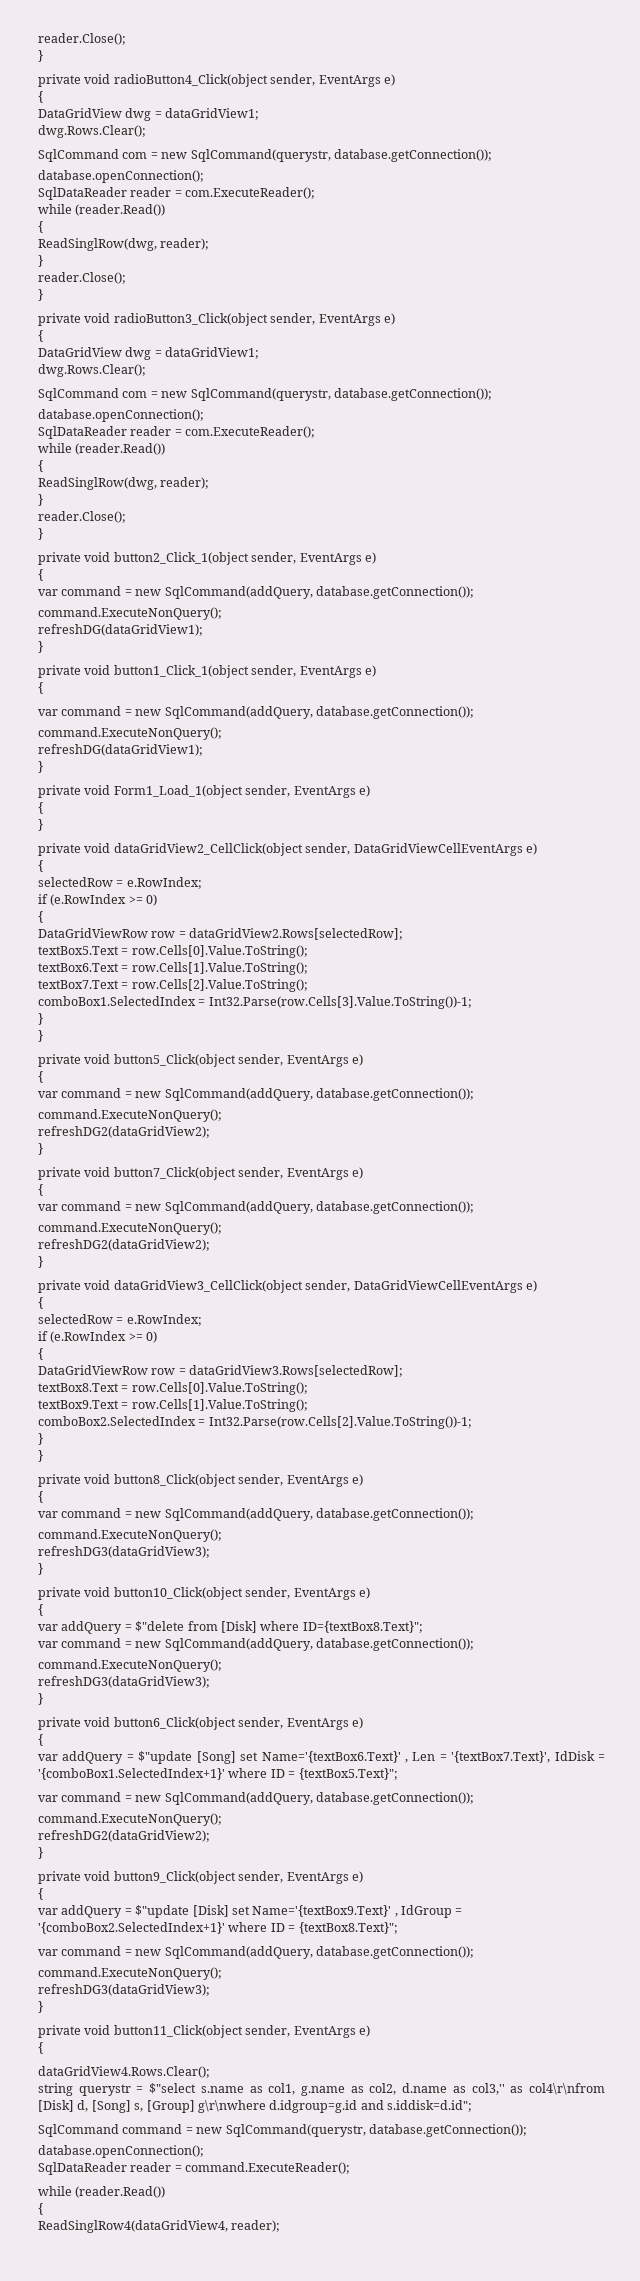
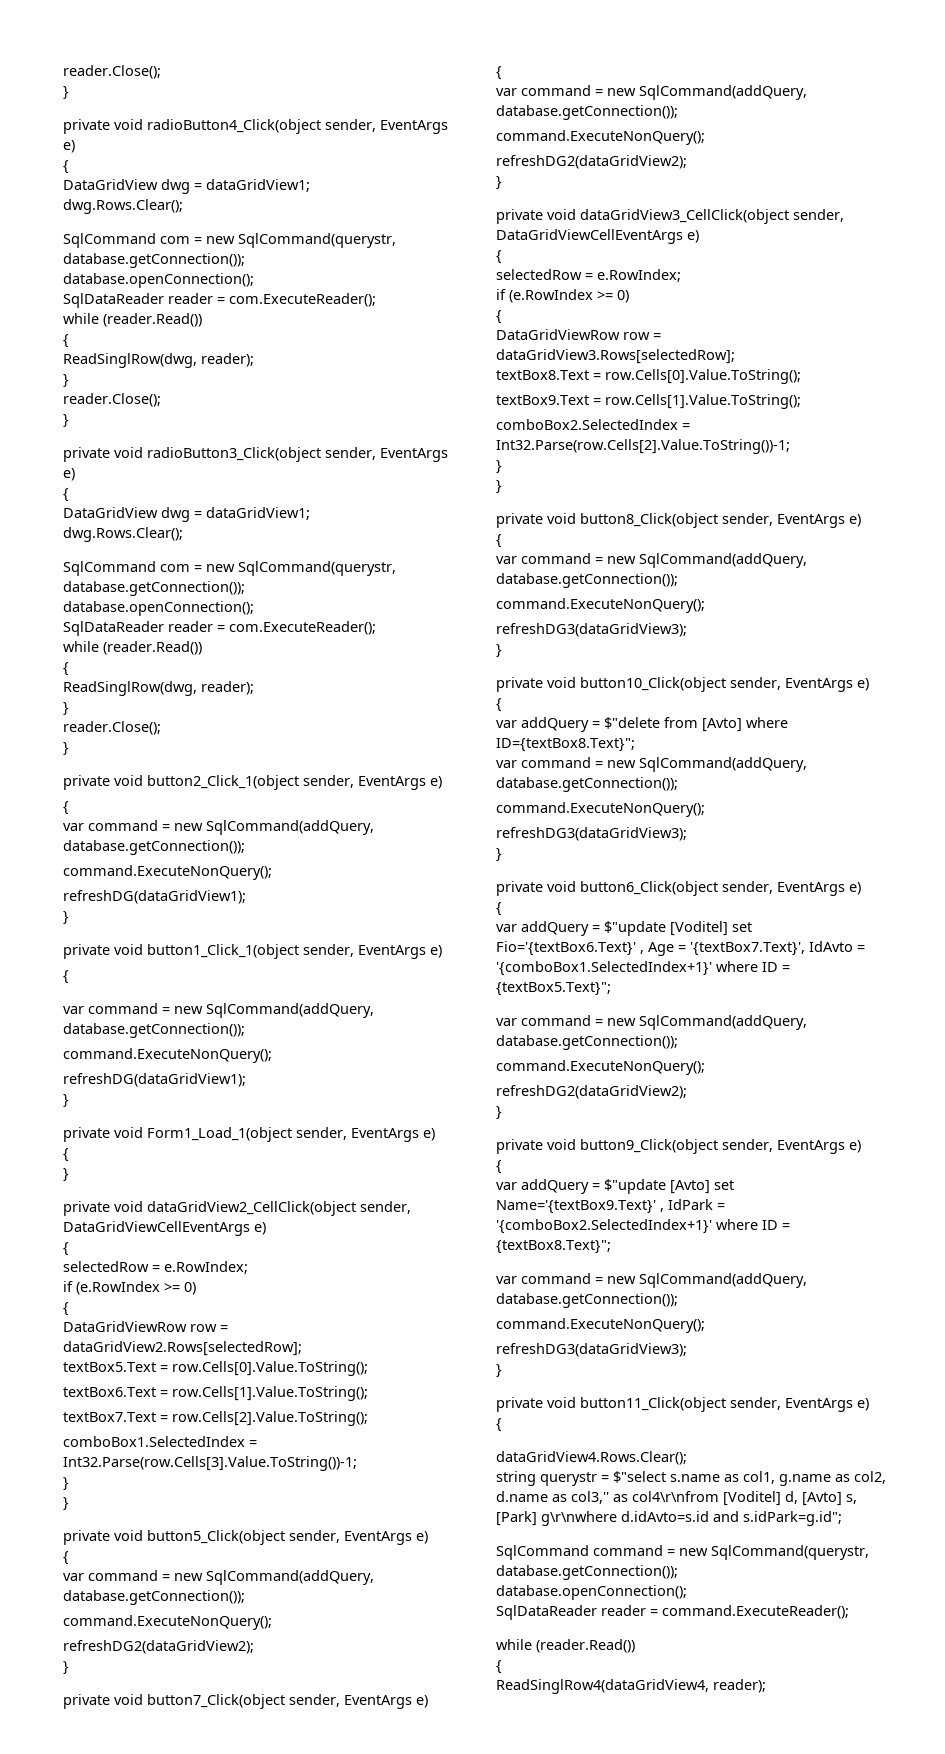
[220,1621,257,1633] [Disk] -> [702,718,742,732] [Avto]
[196,1751,436,1764] [Song] set Name='{textBox6.Text}' , Len -> [670,921,752,936] [496,941,674,956] [Voditel] set Fio='{textBox6.Text}' , Age
[554,1751,595,1761] IdDisk -> [809,941,853,952] IdAvto
[192,1905,229,1917] [Disk] -> [670,1180,710,1194] [Avto]
[401,1905,452,1918] IdGroup -> [668,1199,713,1210] IdPark
[38,2100,472,2113] [Disk] d, [Song] s, [Group] g\r\nwhere d.idgroup=g.id and s.iddisk=d.id"; -> [723,1491,857,1506] [496,1511,842,1526] [Voditel] d, [Avto] s, [Park] g\r\nwhere d.idAvto=s.id and s.idPark=g.id";

